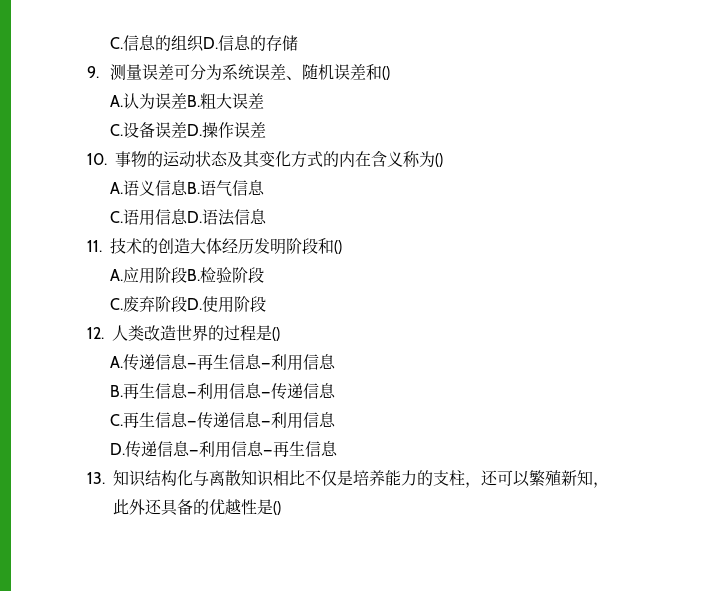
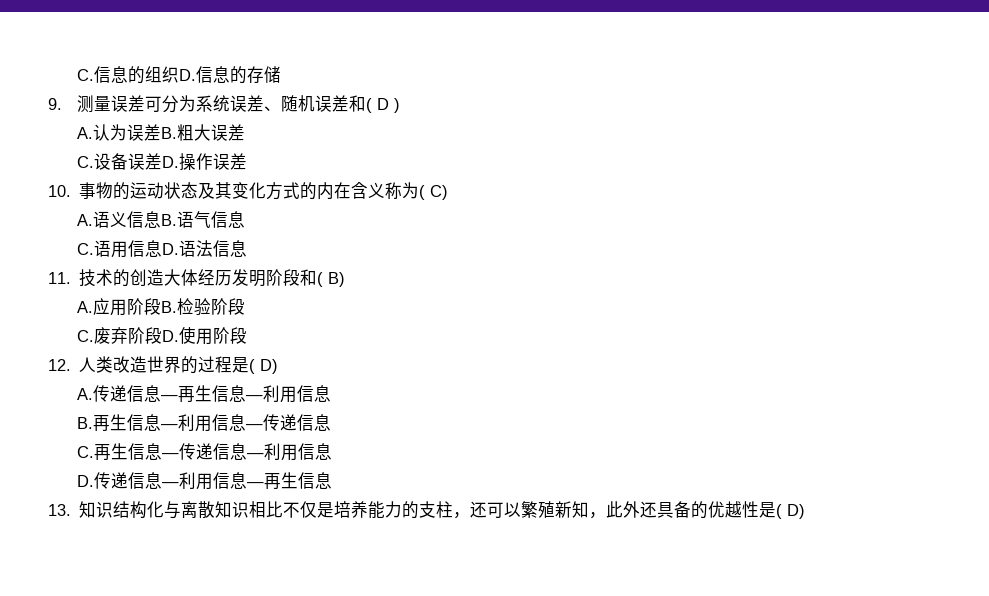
[382,66,391,80] () -> [366,98,401,113] ( D )
[435,153,443,167] () -> [419,185,449,200] ( C)
[334,240,343,254] () -> [317,272,346,287] ( B)
[272,327,280,341] () -> [249,359,279,374] ( D)
[273,501,281,515] () -> [776,504,806,519] ( D)

